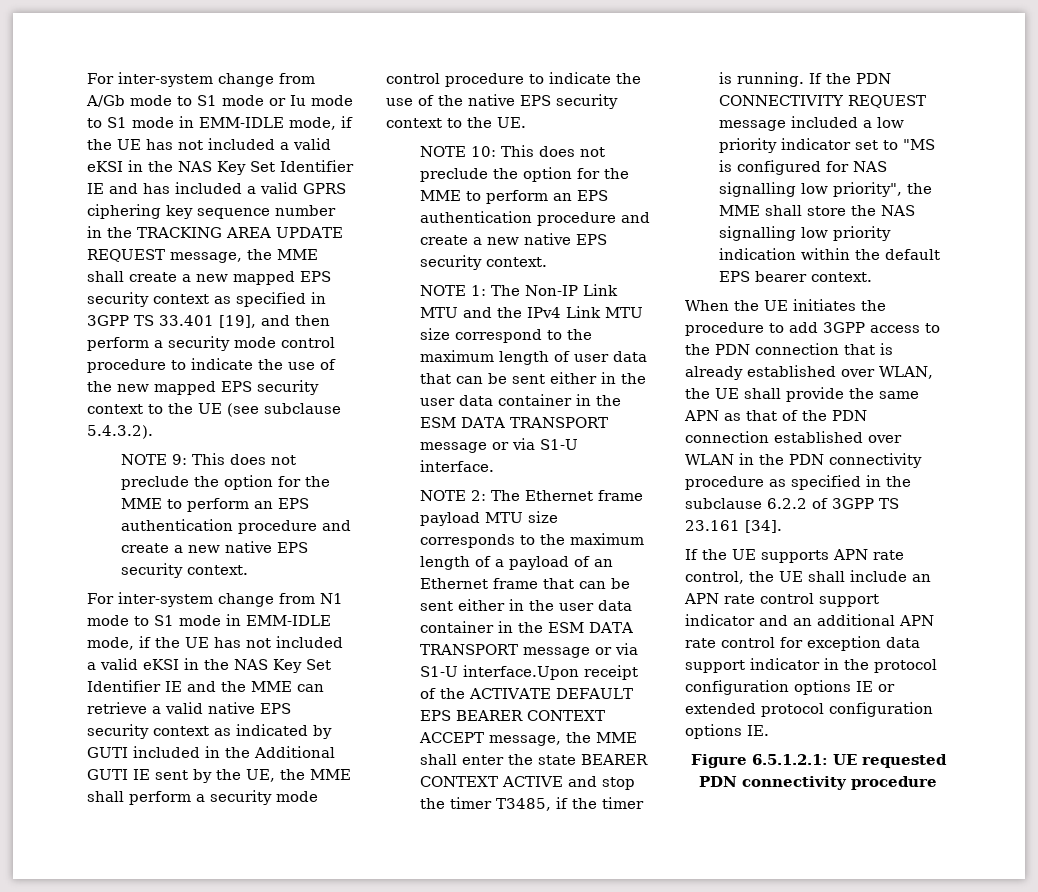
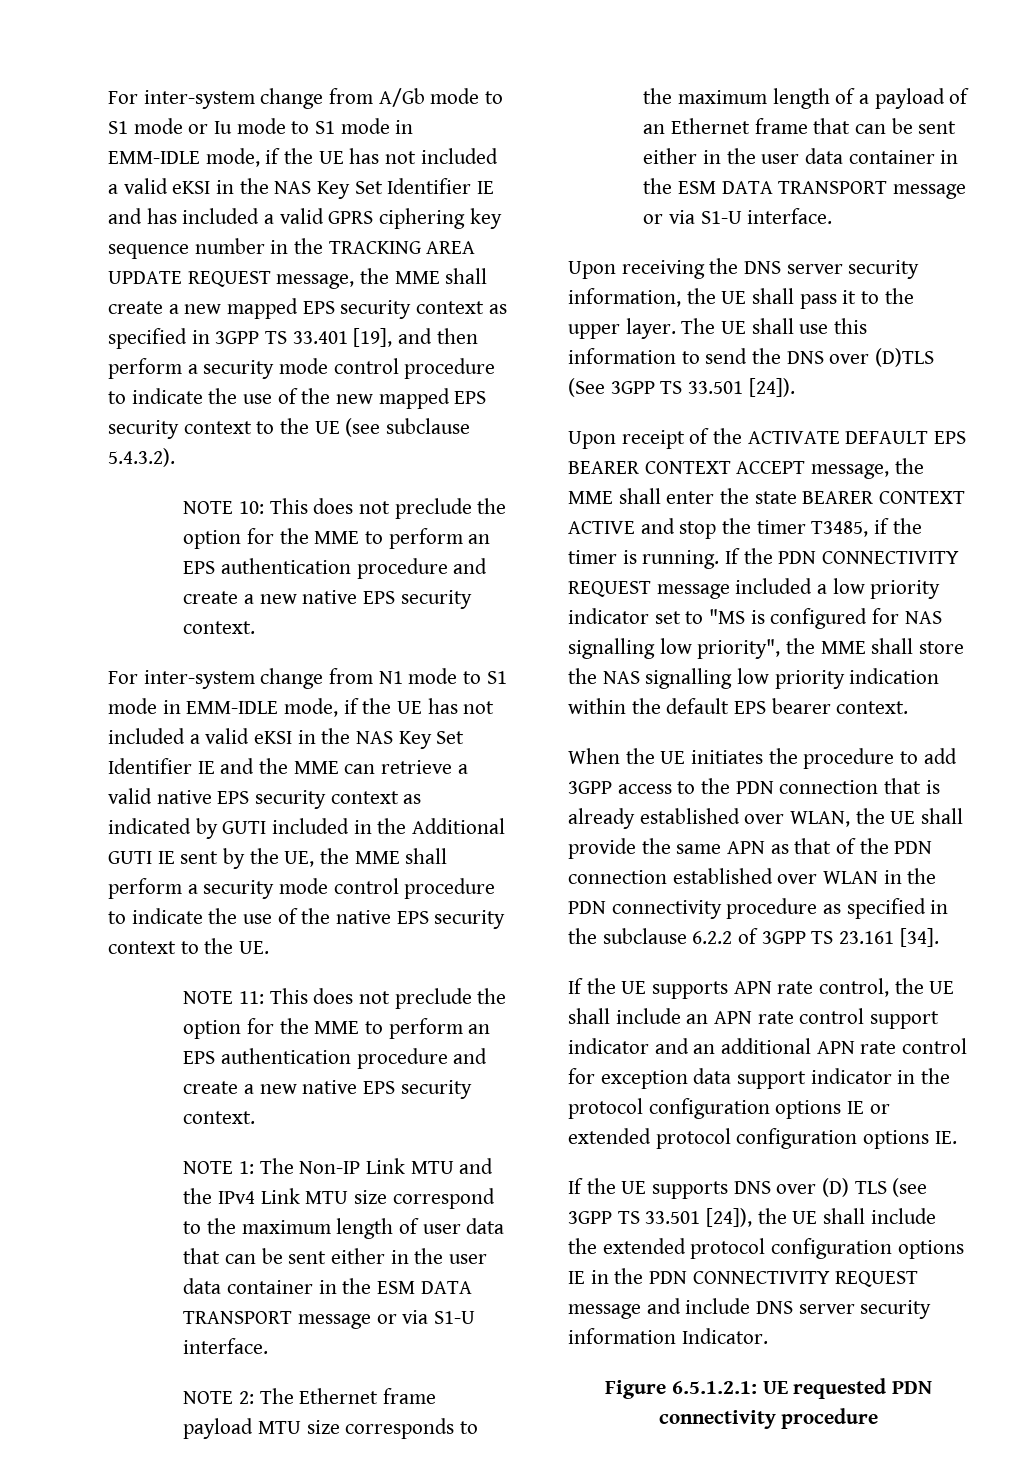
[171,454,187,465] 9: -> [238,501,264,514] 10:
[470,146,496,157] 10: -> [238,991,264,1004] 11:
[462,665,579,680] interface.Upon -> [747,208,833,224] [568,258,920,279] [568,288,914,309] [568,318,868,339] [568,348,935,367] [568,378,795,397] [568,431,616,449] interface. // Upon receiving the DNS server security information, the UE shall pass it to the upper layer. The UE shall use this information to send the DNS over (D)TLS (See 3GPP TS 33.501 [24]). // Upon
(769, 730) none -> [568,1178,928,1199] [568,1208,936,1227] [568,1238,964,1259] [568,1268,919,1287] [568,1298,932,1319] [568,1328,768,1344] // If the UE supports DNS over (D) TLS (see 3GPP TS 33.501 [24]), the UE shall include the extended protocol configuration options IE in the PDN CONNECTIVITY REQUEST message and include DNS server security information Indicator.

